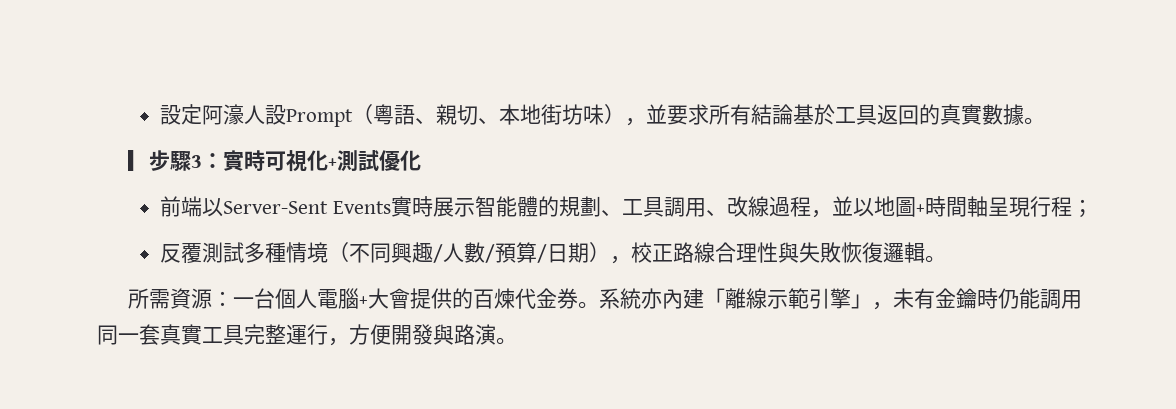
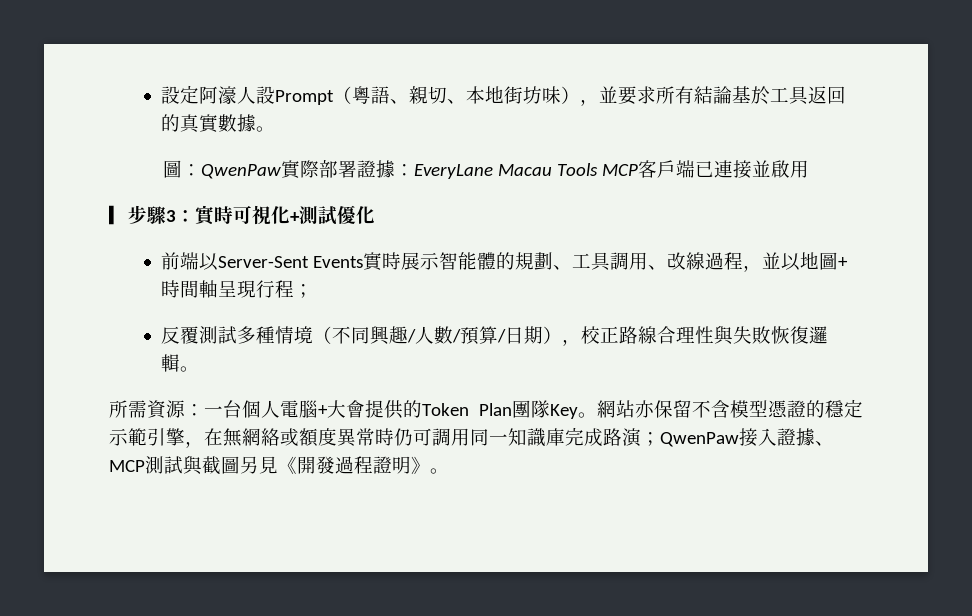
(1045, 121) none -> [163,160,809,179] // 圖：QwenPaw實際部署證據：EveryLane Macau Tools MCP客戶端已連接並啟用
[473,288,1083,310] [97,324,496,346] 百煉代金券。系統亦內建「離線示範引擎」，未有金鑰時仍能調用同一套真實工具完整運行，方便開發與路演 -> [422,399,863,419] [109,427,834,448] [109,455,430,475] Token Plan團隊Key。網站亦保留不含模型憑證的穩定示範引擎，在無網絡或額度異常時仍可調用同一知識庫完成路演；QwenPaw接入證據、MCP測試與截圖另見《開發過程證明》

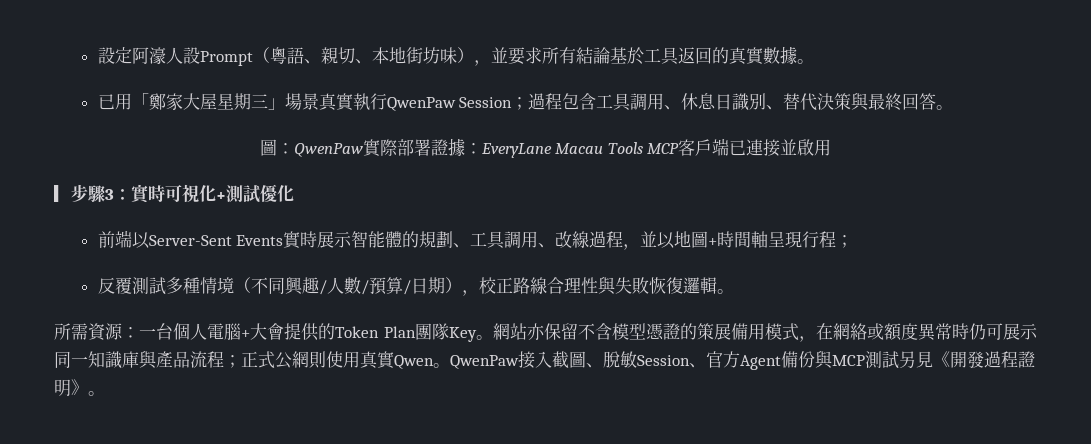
(275, 129) none -> [97,93,954,111] // 已用「鄭家大屋星期三」場景真實執行QwenPaw Session；過程包含工具調用、休息日識別、替代決策與最終回答。
[825,399,863,418] [109,428,242,448] 穩定示範引擎，在無 -> [697,323,833,342] 策展備用模式，在
[432,428,470,446] 調用 -> [1003,323,1038,340] 展示
[565,427,834,447] 完成路演；QwenPaw接入證據、 -> [139,351,833,370] 與產品流程；正式公網則使用真實Qwen。QwenPaw接入截圖、脫敏Session、官方Agent備份與
[183,455,240,475] 與截圖 -> (899, 360) none

